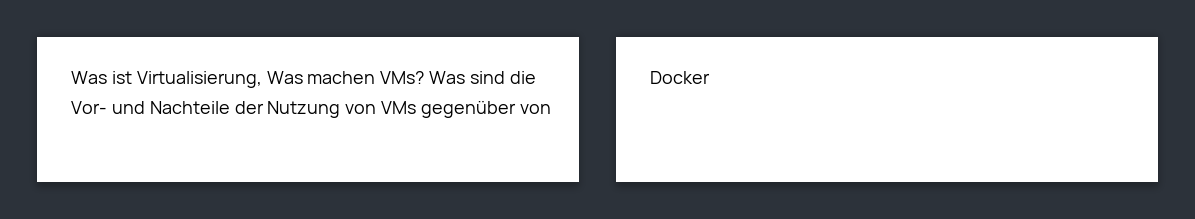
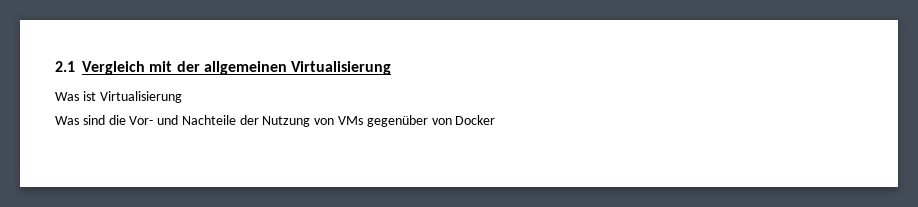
[71,71,425,88] Was ist Virtualisierung, Was machen VMs? -> [55,61,392,75] [55,91,182,103] 2.1 Vergleich mit der allgemeinen Virtualisierung // Was ist Virtualisierung //

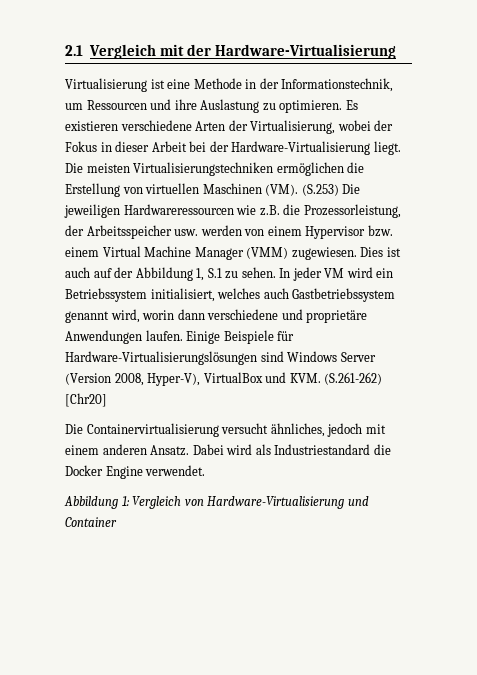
[203,61,392,75] [55,91,182,103] [55,115,496,127] allgemeinen Virtualisierung // Was ist Virtualisierung // Was sind die Vor- und Nachteile der Nutzung von VMs gegenüber von Docker -> [214,44,396,59] [65,78,394,92] [65,99,358,113] [65,120,394,134] [65,141,401,155] [65,162,365,176] [65,183,361,197] [64,204,401,218] [65,225,393,239] [65,246,401,260] [65,267,394,281] [65,288,396,302] [65,309,368,323] [65,330,295,344] [65,351,376,365] [65,372,383,386] [65,393,107,407] [65,423,386,437] [65,444,391,456] [65,465,206,479] [64,496,369,509] [65,517,117,527] Hardware-Virtualisierung // Virtualisierung ist eine Methode in der Informationstechnik, um Ressourcen und ihre Auslastung zu optimieren. Es existieren verschiedene Arten der Virtualisierung, wobei der Fokus in dieser Arbeit bei der Hardware-Virtualisierung liegt. Die meisten Virtualisierungstechniken ermöglichen die Erstellung von virtuellen Maschinen (VM). (S.253) Die jeweiligen Hardwareressourcen wie z.B. die Prozessorleistung, der Arbeitsspeicher usw. werden von einem Hypervisor bzw. einem Virtual Machine Manager (VMM) zugewiesen. Dies ist auch auf der Abbildung 1, S.1 zu sehen. In jeder VM wird ein Betriebssystem initialisiert, welches auch Gastbetriebssystem genannt wird, worin dann verschiedene und proprietäre Anwendungen laufen. Einige Beispiele für Hardware-Virtualisierungslösungen sind Windows Server (Version 2008, Hyper-V), VirtualBox und KVM. (S.261-262) [Chr20] // Die Containervirtualisierung versucht ähnliches, jedoch mit einem anderen Ansatz. Dabei wird als Industriestandard die Docker Engine verwendet. // Abbildung 1: Vergleich von Hardware-Virtualisierung und Container

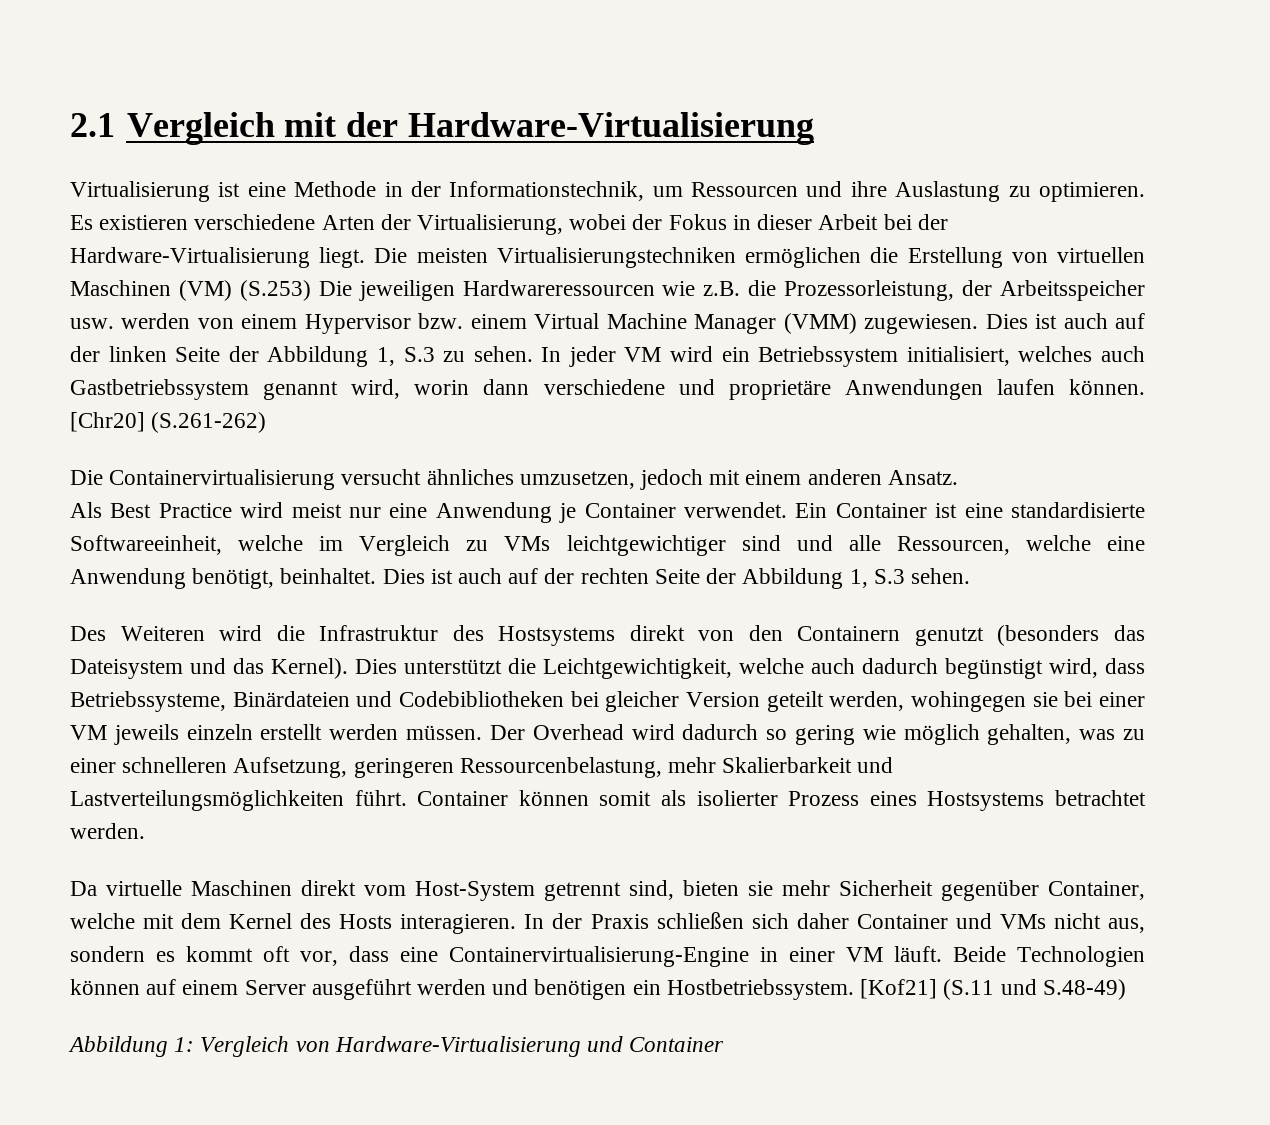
[265,184,299,196] (VM). -> [178,280,232,301] (VM)
[135,267,222,281] Abbildung 1, S.1 -> [108,346,435,367] linken Seite der Abbildung 1, S.3
[145,330,295,344] [65,351,376,365] [65,372,321,386] laufen. Einige Beispiele für Hardware-Virtualisierungslösungen sind Windows Server (Version 2008, Hyper-V), VirtualBox und KVM. -> [996,379,1146,395] [70,412,145,432] laufen können. [Chr20]
[65,393,107,407] [Chr20] -> (267, 422) none
[270,423,325,437] ähnliches, -> [426,469,635,489] ähnliches umzusetzen,
[192,444,391,455] [65,465,206,479] Dabei wird als Industriestandard die Docker Engine verwendet. -> [70,502,1145,523] [70,535,1145,556] [70,568,970,589] [70,625,1145,646] [70,658,1145,679] [70,691,1145,712] [70,724,1145,745] [70,757,894,778] [70,790,1146,811] [70,823,145,839] [70,880,1145,901] [70,912,1145,934] [70,946,1145,967] [70,979,1126,1000] // Als Best Practice wird meist nur eine Anwendung je Container verwendet. Ein Container ist eine standardisierte Softwareeinheit, welche im Vergleich zu VMs leichtgewichtiger sind und alle Ressourcen, welche eine Anwendung benötigt, beinhaltet. Dies ist auch auf der rechten Seite der Abbildung 1, S.3 sehen. // Des Weiteren wird die Infrastruktur des Hostsystems direkt von den Containern genutzt (besonders das Dateisystem und das Kernel). Dies unterstützt die Leichtgewichtigkeit, welche auch dadurch begünstigt wird, dass Betriebssysteme, Binärdateien und Codebibliotheken bei gleicher Version geteilt werden, wohingegen sie bei einer VM jeweils einzeln erstellt werden müssen. Der Overhead wird dadurch so gering wie möglich gehalten, was zu einer schnelleren Aufsetzung, geringeren Ressourcenbelastung, mehr Skalierbarkeit und Lastverteilungsmöglichkeiten führt. Container können somit als isolierter Prozess eines Hostsystems betrachtet werden. // Da virtuelle Maschinen direkt vom Host-System getrennt sind, bieten sie mehr Sicherheit gegenüber Container, welche mit dem Kernel des Hosts interagieren. In der Praxis schließen sich daher Container und VMs nicht aus, sondern es kommt oft vor, dass eine Containervirtualisierung-Engine in einer VM läuft. Beide Technologien können auf einem Server ausgeführt werden und benötigen ein Hostbetriebssystem. [Kof21] (S.11 und S.48-49)

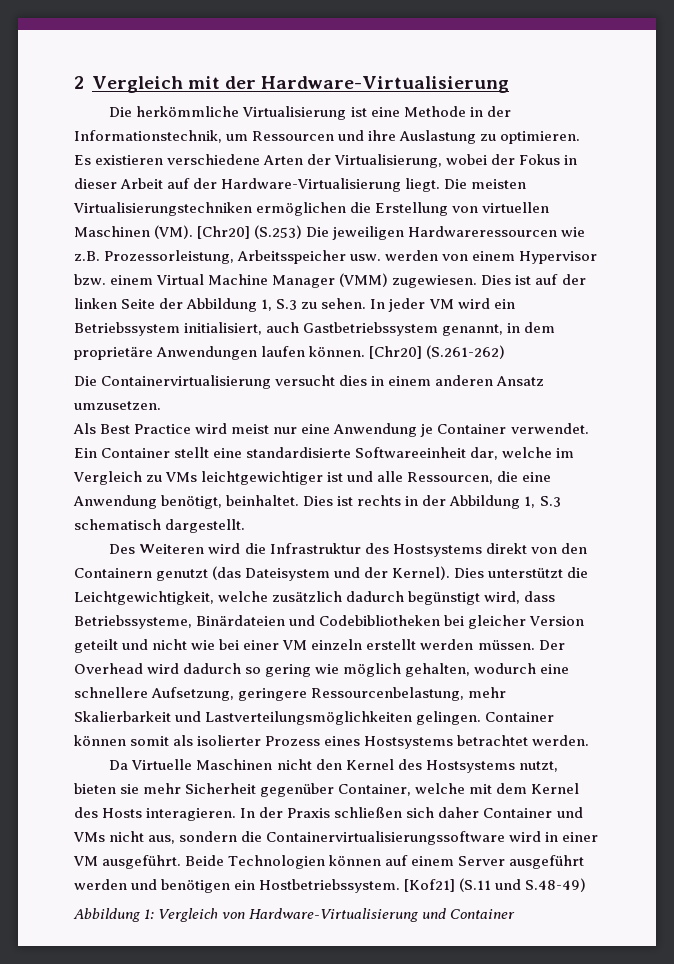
[70,113,115,137] 2.1 -> [74,76,84,89] 2
(814, 128) none -> [109,106,240,117] Die herkömmliche
[883,214,912,230] bei -> [167,178,191,189] auf
[178,280,232,301] (VM) -> [154,225,251,239] (VM). [Chr20]
[748,280,993,301] die Prozessorleistung, der -> [104,250,235,264] Prozessorleistung,
[1063,313,1108,329] auch -> (532, 280) none
[1018,346,1093,362] welches -> (263, 328) none
[263,379,715,400] genannt wird, worin dann verschiedene und -> [442,322,556,336] genannt, in dem
[426,469,958,490] ähnliches umzusetzen, jedoch mit einem anderen Ansatz. -> [339,375,545,386] [74,401,161,410] dies in einem anderen Ansatz umzusetzen.
[935,503,958,518] ist -> [174,447,210,458] stellt
[70,535,222,555] Softwareeinheit, -> [355,447,499,460] Softwareeinheit dar,
[741,535,781,551] sind -> [327,472,344,482] ist
[1025,535,1091,551] welche -> [497,471,519,482] die
[458,568,970,589] auch auf der rechten Seite der Abbildung 1, S.3 sehen. -> [357,495,561,509] [74,519,246,533] rechts in der Abbildung 1, S.3 schematisch dargestellt.
[997,625,1145,646] (besonders das -> [212,566,242,580] (das
[233,658,264,674] das -> [364,567,389,578] der
[811,658,855,674] auch -> [272,591,343,602] zusätzlich
[829,691,1058,712] werden, wohingegen sie -> [122,639,216,650] und nicht wie
[113,724,179,745] jeweils -> (308, 645) none
[1079,729,1145,740] [70,757,454,778] was zu einer schnelleren Aufsetzung, geringeren -> [474,663,570,674] [74,687,308,701] wodurch eine schnellere Aufsetzung, geringere
[354,790,407,806] führt. -> [416,711,482,725] gelingen.
[106,880,674,901] virtuelle Maschinen direkt vom Host-System getrennt sind, -> [131,759,558,773] Virtuelle Maschinen nicht den Kernel des Hostsystems nutzt,
[156,946,749,967] es kommt oft vor, dass eine Containervirtualisierung-Engine -> [241,831,542,845] die Containervirtualisierungssoftware wird
[894,946,942,962] läuft. -> [102,855,182,869] ausgeführt.

